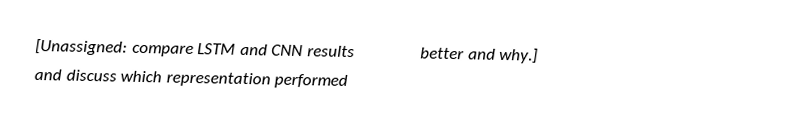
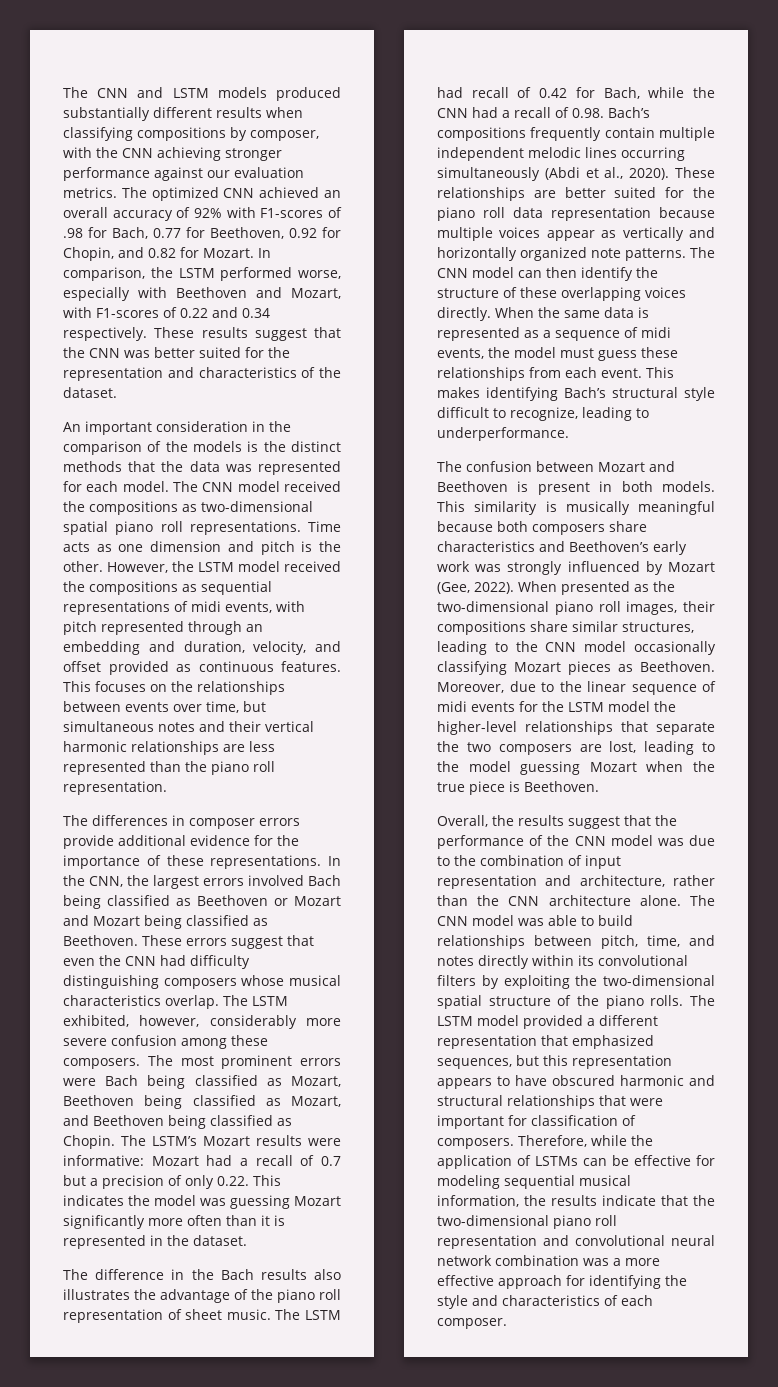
[35,38,355,58] [34,68,349,90] [420,47,539,64] [Unassigned: compare LSTM and CNN results and discuss which representation performed better and why.] -> [63,87,341,101] [63,107,303,121] [63,127,319,141] [63,147,282,161] [63,167,304,181] [63,187,342,201] [63,207,342,221] [63,227,341,239] [63,247,271,261] [63,267,341,281] [63,287,341,301] [63,307,270,318] [63,327,341,341] [63,347,290,358] [63,367,341,381] [63,387,117,398] [63,421,291,435] [63,441,341,455] [63,461,341,475] [63,481,341,492] [63,501,313,515] [63,521,341,535] [63,541,341,555] [63,561,341,573] [63,581,272,595] [63,601,305,615] [63,621,263,635] [63,641,341,655] [63,661,341,675] [63,681,285,695] [63,701,266,713] [63,721,314,732] [63,741,275,755] [63,761,275,775] [63,781,167,795] [63,815,300,829] [63,835,299,849] [63,855,341,869] [63,875,341,889] [63,895,341,909] [63,915,268,929] [63,935,314,949] [63,955,250,969] [63,975,341,989] [63,995,288,1009] [63,1015,341,1029] [63,1035,268,1049] [63,1055,341,1069] [63,1075,341,1089] [63,1095,341,1109] [63,1115,292,1129] [63,1135,341,1149] [63,1155,341,1166] [63,1175,281,1189] [63,1195,341,1209] [63,1215,285,1229] [63,1235,247,1249] [63,1269,341,1280] [63,1289,341,1303] [63,1309,341,1323] [437,87,715,99] [437,107,650,118] [437,127,715,141] [437,147,685,161] [437,167,715,181] [437,187,715,201] [437,207,715,221] [437,227,715,241] [437,247,715,261] [437,267,658,281] [437,287,686,301] [437,307,649,321] [437,327,671,341] [437,347,678,361] [437,367,674,381] [437,387,715,401] [437,407,649,421] [437,427,569,441] [437,461,675,472] [437,481,715,495] [437,501,715,515] [437,521,647,535] [437,541,687,555] [437,561,715,575] [437,581,675,595] [437,601,715,615] [437,621,694,635] [437,641,716,655] [437,661,715,675] [437,681,716,695] [437,701,676,712] [437,721,715,735] [437,741,715,755] [437,761,715,775] [437,781,599,795] [437,815,677,829] [437,835,715,849] [437,855,621,869] [437,875,715,889] [437,895,715,906] [437,915,633,926] [437,935,715,949] [437,955,688,969] [437,975,715,989] [437,995,715,1009] [437,1015,658,1029] [437,1035,654,1049] [437,1055,672,1069] [437,1075,715,1089] [437,1095,663,1109] [437,1115,636,1129] [437,1135,653,1149] [437,1155,715,1169] [437,1175,631,1189] [437,1195,715,1207] [437,1215,617,1229] [437,1235,715,1249] [437,1255,660,1266] [437,1275,687,1289] [437,1295,653,1309] [437,1318,507,1329] The CNN and LSTM models produced substantially different results when classifying compositions by composer, with the CNN achieving stronger performance against our evaluation metrics. The optimized CNN achieved an overall accuracy of 92% with F1-scores of .98 for Bach, 0.77 for Beethoven, 0.92 for Chopin, and 0.82 for Mozart. In comparison, the LSTM performed worse, especially with Beethoven and Mozart, with F1-scores of 0.22 and 0.34 respectively. These results suggest that the CNN was better suited for the representation and characteristics of the dataset. // An important consideration in the comparison of the models is the distinct methods that the data was represented for each model. The CNN model received the compositions as two-dimensional spatial piano roll representations. Time acts as one dimension and pitch is the other. However, the LSTM model received the compositions as sequential representations of midi events, with pitch represented through an embedding and duration, velocity, and offset provided as continuous features. This focuses on the relationships between events over time, but simultaneous notes and their vertical harmonic relationships are less represented than the piano roll representation. // The differences in composer errors provide additional evidence for the importance of these representations. In the CNN, the largest errors involved Bach being classified as Beethoven or Mozart and Mozart being classified as Beethoven. These errors suggest that even the CNN had difficulty distinguishing composers whose musical characteristics overlap. The LSTM exhibited, however, considerably more severe confusion among these composers. The most prominent errors were Bach being classified as Mozart, Beethoven being classified as Mozart, and Beethoven being classified as Chopin. The LSTM’s Mozart results were informative: Mozart had a recall of 0.7 but a precision of only 0.22. This indicates the model was guessing Mozart significantly more often than it is represented in the dataset. // The difference in the Bach results also illustrates the advantage of the piano roll representation of sheet music. The LSTM had recall of 0.42 for Bach, while the CNN had a recall of 0.98. Bach’s compositions frequently contain multiple independent melodic lines occurring simultaneously (Abdi et al., 2020). These relationships are better suited for the piano roll data representation because multiple voices appear as vertically and horizontally organized note patterns. The CNN model can then identify the structure of these overlapping voices directly. When the same data is represented as a sequence of midi events, the model must guess these relationships from each event. This makes identifying Bach’s structural style difficult to recognize, leading to underperformance. // The confusion between Mozart and Beethoven is present in both models. This similarity is musically meaningful because both composers share characteristics and Beethoven’s early work was strongly influenced by Mozart (Gee, 2022). When presented as the two-dimensional piano roll images, their compositions share similar structures, leading to the CNN model occasionally classifying Mozart pieces as Beethoven. Moreover, due to the linear sequence of midi events for the LSTM model the higher-level relationships that separate the two composers are lost, leading to the model guessing Mozart when the true piece is Beethoven. // Overall, the results suggest that the performance of the CNN model was due to the combination of input representation and architecture, rather than the CNN architecture alone. The CNN model was able to build relationships between pitch, time, and notes directly within its convolutional filters by exploiting the two-dimensional spatial structure of the piano rolls. The LSTM model provided a different representation that emphasized sequences, but this representation appears to have obscured harmonic and structural relationships that were important for classification of composers. Therefore, while the application of LSTMs can be effective for modeling sequential musical information, the results indicate that the two-dimensional piano roll representation and convolutional neural network combination was a more effective approach for identifying the style and characteristics of each composer.

